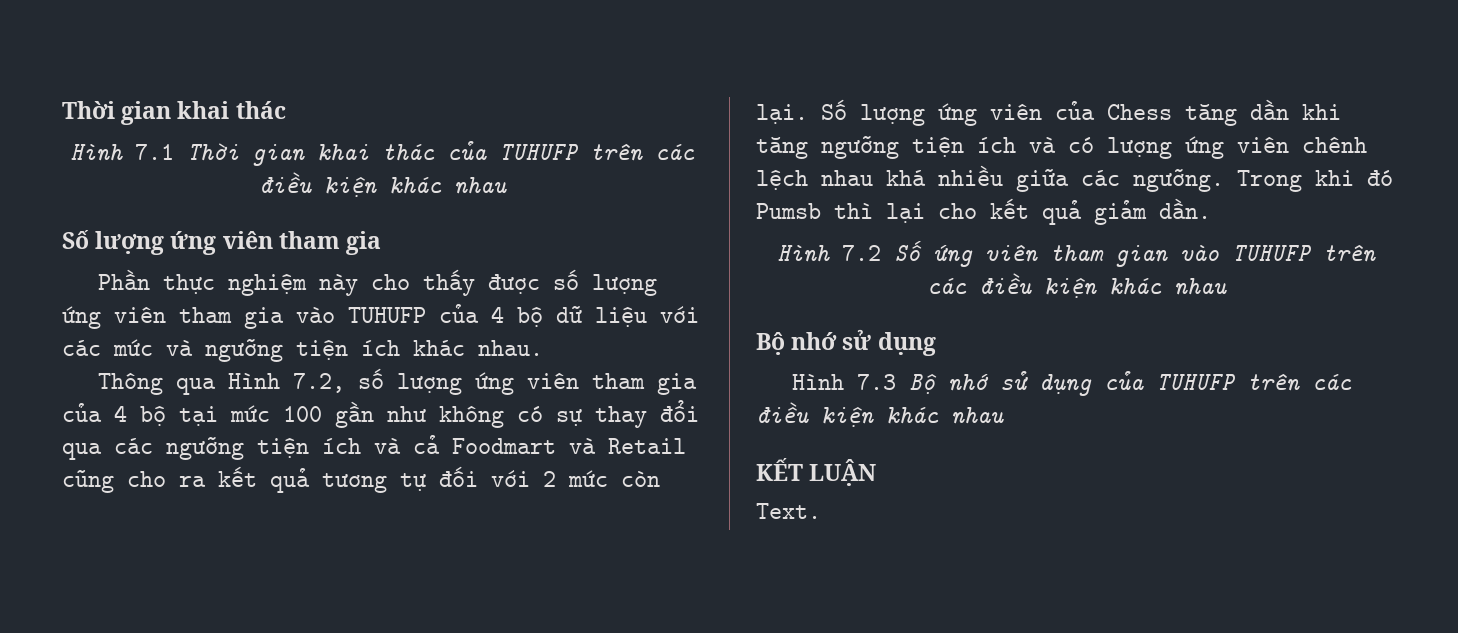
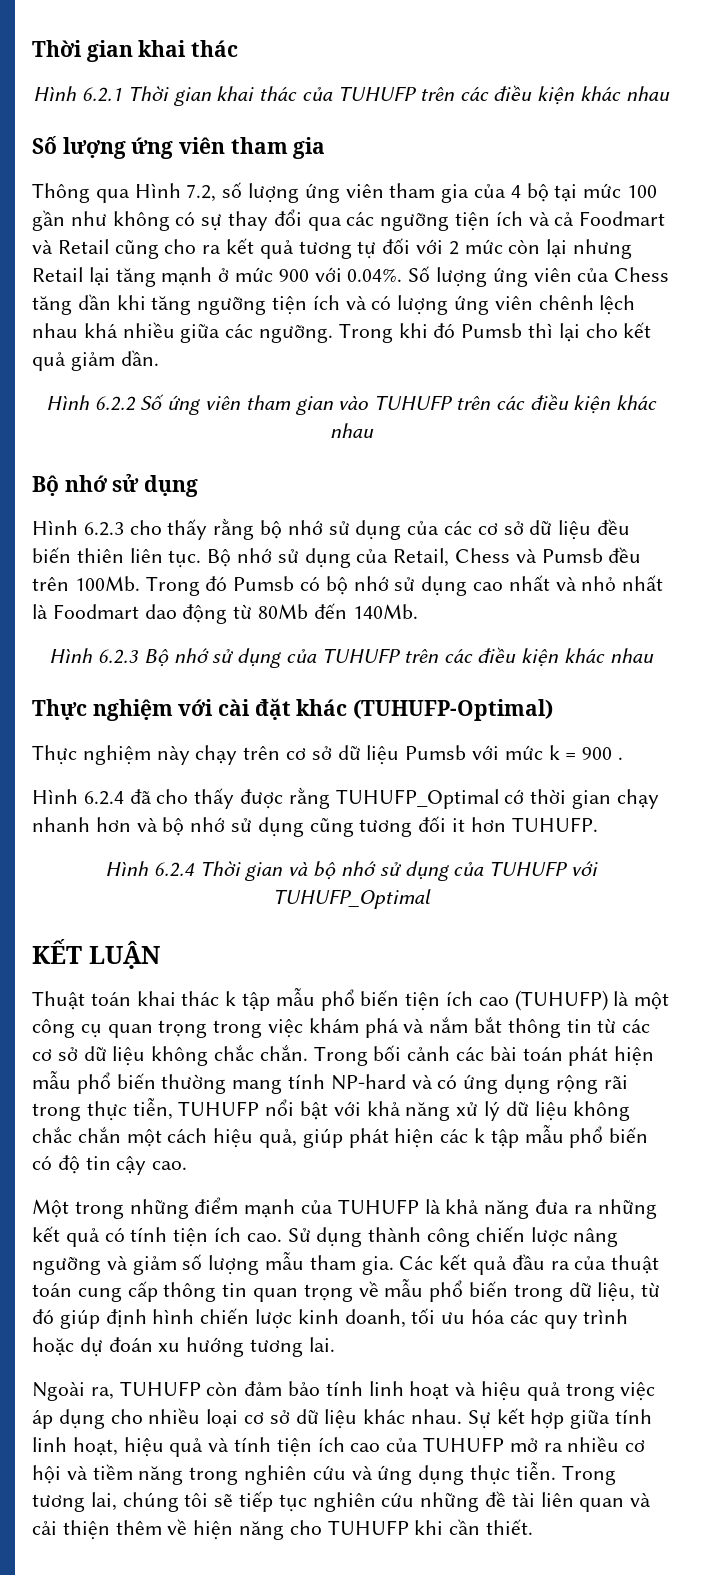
[135,144,174,160] 7.1 -> [82,87,123,102] 6.2.1
[98,269,658,296] [62,304,699,329] [62,339,543,362] // Phần thực nghiệm này cho thấy được số lượng ứng viên tham gia vào TUHUFP của 4 bộ dữ liệu với các mức và ngưỡng tiện ích khác nhau. -> (326, 148) none
[756,104,808,124] lại. -> [546,239,633,259] [32,267,403,287] lại nhưng Retail lại tăng mạnh ở mức 900 với 0.04%.
[842,245,881,261] 7.2 -> [94,396,136,411] 6.2.2
[857,374,897,390] 7.3 -> [83,518,631,540] [32,547,642,568] [32,575,664,596] [32,603,418,624] [49,648,139,664] 6.2.3 cho thấy rằng bộ nhớ sử dụng của các cơ sở dữ liệu đều biến thiên liên tục. Bộ nhớ sử dụng của Retail, Chess và Pumsb đều trên 100Mb. Trong đó Pumsb có bộ nhớ sử dụng cao nhất và nhỏ nhất là Foodmart dao động từ 80Mb đến 140Mb. // Hình 6.2.3
[756,458,877,486] [756,503,821,519] KẾT LUẬN // Text. -> [32,698,554,721] [32,745,624,765] [32,787,659,809] [32,816,598,837] [105,861,598,881] [272,889,431,909] [32,939,160,969] [32,987,670,1011] [32,1016,651,1038] [32,1044,655,1066] [32,1070,628,1094] [32,1097,631,1121] [32,1124,649,1148] [32,1155,188,1175] [32,1197,657,1219] [32,1226,619,1247] [32,1251,660,1275] [32,1278,661,1302] [32,1308,629,1329] [32,1337,335,1357] [32,1381,656,1401] [32,1408,653,1429] [32,1436,646,1457] [32,1461,616,1485] [32,1491,652,1512] [32,1519,534,1540] Thực nghiệm với cài đặt khác (TUHUFP-Optimal) // Thực nghiệm này chạy trên cơ sở dữ liệu Pumsb với mức k = 900 . // Hình 6.2.4 đã cho thấy được rằng TUHUFP_Optimal cớ thời gian chạy nhanh hơn và bộ nhớ sử dụng cũng tương đối it hơn TUHUFP. // Hình 6.2.4 Thời gian và bộ nhớ sử dụng của TUHUFP với TUHUFP_Optimal // KẾT LUẬN // Thuật toán khai thác k tập mẫu phổ biến tiện ích cao (TUHUFP) là một công cụ quan trọng trong việc khám phá và nắm bắt thông tin từ các cơ sở dữ liệu không chắc chắn. Trong bối cảnh các bài toán phát hiện mẫu phổ biến thường mang tính NP-hard và có ứng dụng rộng rãi trong thực tiễn, TUHUFP nổi bật với khả năng xử lý dữ liệu không chắc chắn một cách hiệu quả, giúp phát hiện các k tập mẫu phổ biến có độ tin cậy cao. // Một trong những điểm mạnh của TUHUFP là khả năng đưa ra những kết quả có tính tiện ích cao. Sử dụng thành công chiến lược nâng ngưỡng và giảm số lượng mẫu tham gia. Các kết quả đầu ra của thuật toán cung cấp thông tin quan trọng về mẫu phổ biến trong dữ liệu, từ đó giúp định hình chiến lược kinh doanh, tối ưu hóa các quy trình hoặc dự đoán xu hướng tương lai. // Ngoài ra, TUHUFP còn đảm bảo tính linh hoạt và hiệu quả trong việc áp dụng cho nhiều loại cơ sở dữ liệu khác nhau. Sự kết hợp giữa tính linh hoạt, hiệu quả và tính tiện ích cao của TUHUFP mở ra nhiều cơ hội và tiềm năng trong nghiên cứu và ứng dụng thực tiễn. Trong tương lai, chúng tôi sẽ tiếp tục nghiên cứu những đề tài liên quan và cải thiện thêm về hiện năng cho TUHUFP khi cần thiết.

